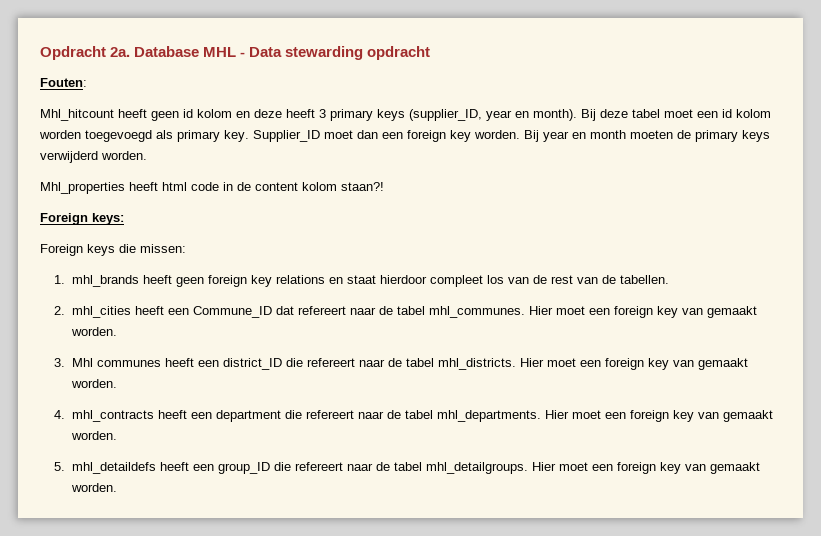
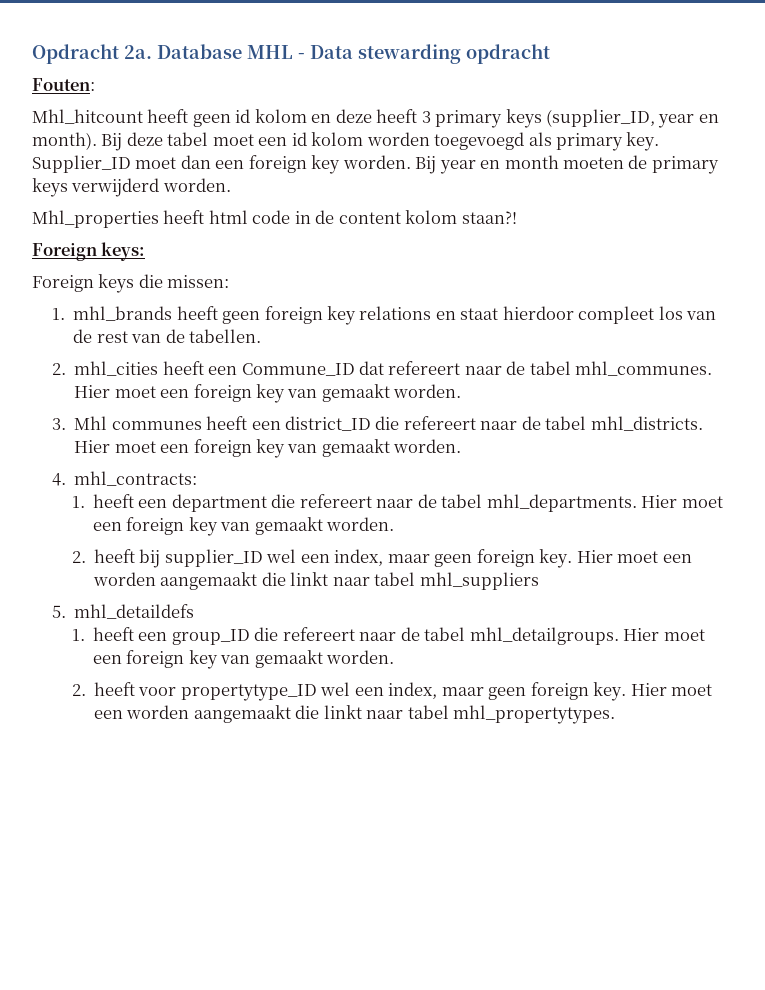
[71,410,154,422] mhl_contracts -> [74,471,198,486] [71,496,85,508] mhl_contracts: // 1.
(117, 435) none -> [71,549,692,568] [93,572,539,590] // 2. heeft bij supplier_ID wel een index, maar geen foreign key. Hier moet een worden aangemaakt die linkt naar tabel mhl_suppliers
(156, 468) none -> [71,629,85,641] // 1.
(117, 487) none -> [71,682,713,701] [94,705,616,724] // 2. heeft voor propertytype_ID wel een index, maar geen foreign key. Hier moet een worden aangemaakt die linkt naar tabel mhl_propertytypes.

